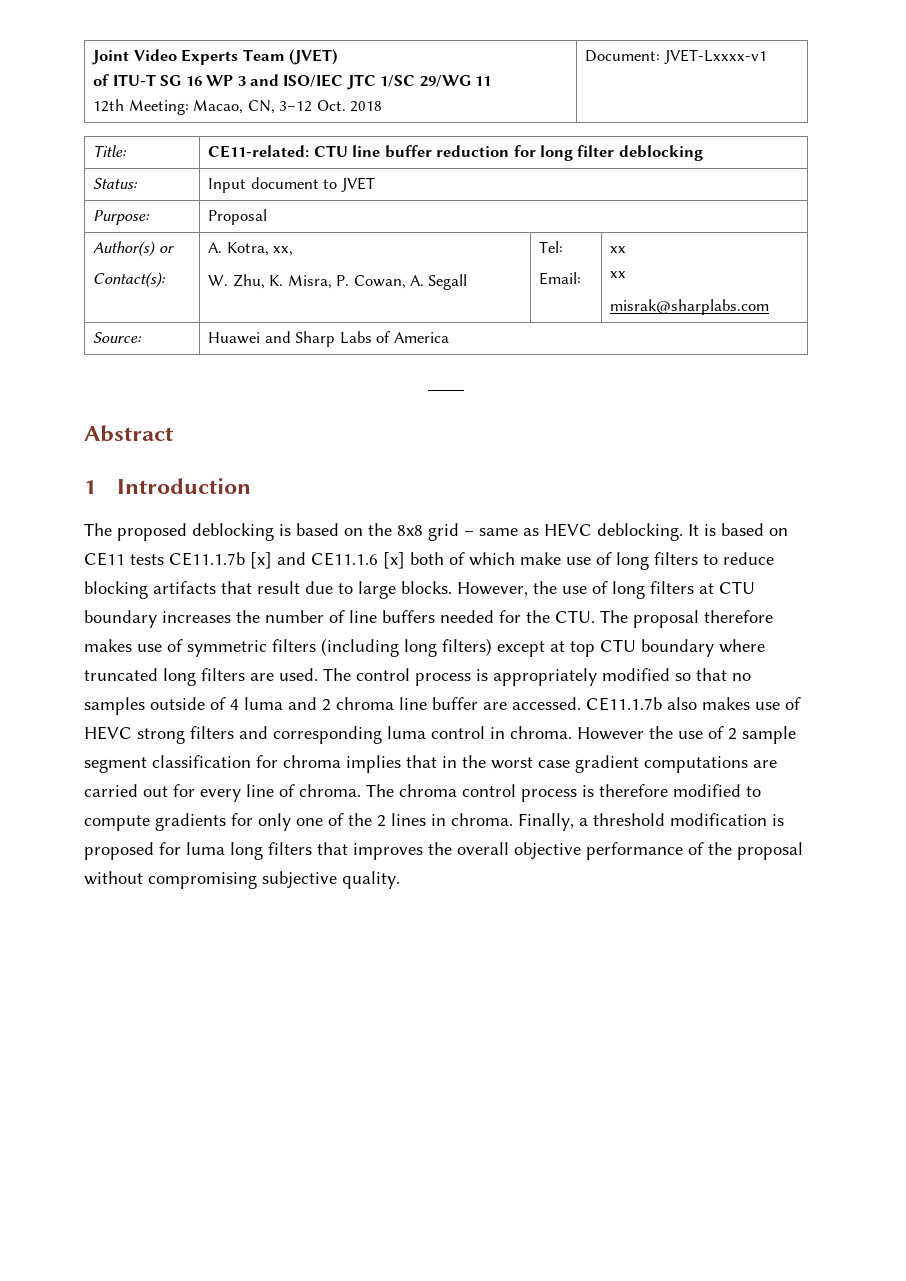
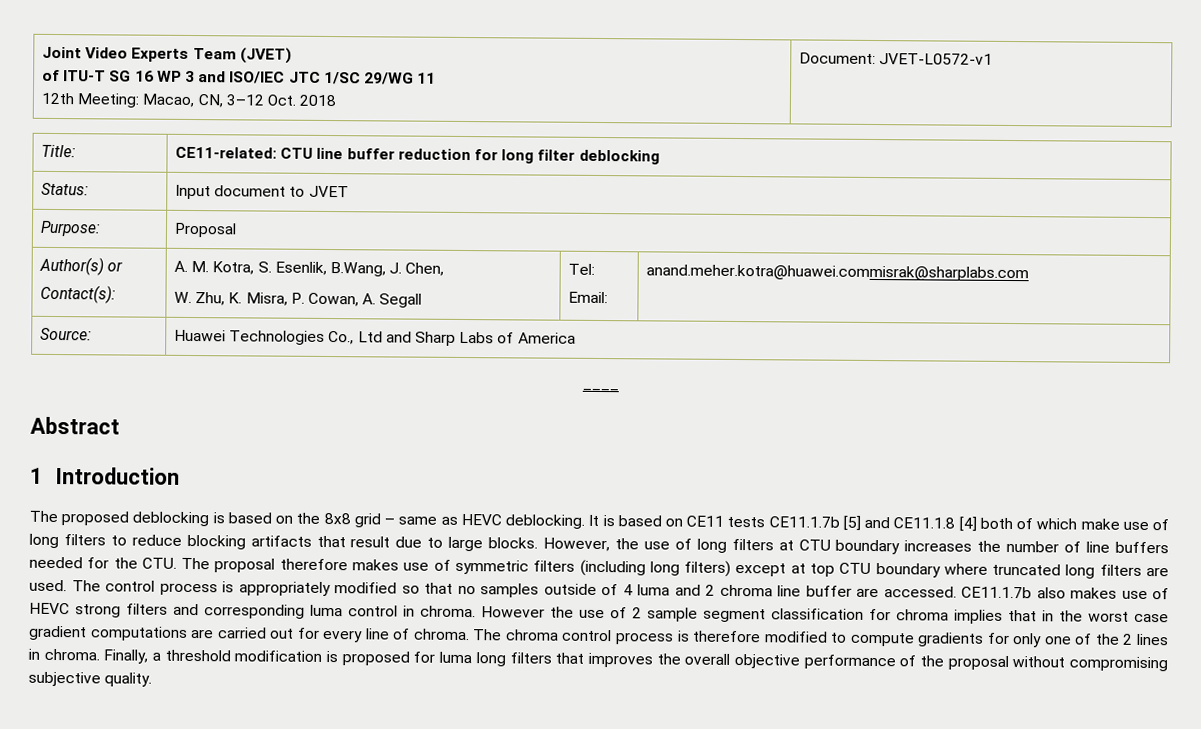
[663,49,767,64] JVET-Lxxxx-v1 -> [879,53,994,65] JVET-L0572-v1
[226,242,294,256] Kotra, xx, -> [191,261,445,277] M. Kotra, S. Esenlik, B.Wang, J. Chen,
[610,246,627,253] [610,271,627,278] [610,299,770,315] xx // xx // misrak@sharplabs.com -> [646,264,1030,282] anand.meher.kotra@huawei.commisrak@sharplabs.com
(261, 338) none -> [229,330,383,345] Technologies Co., Ltd
[250,552,405,569] [x] and CE11.1.6 [x] -> [842,515,977,532] [5] and CE11.1.8 [4]

